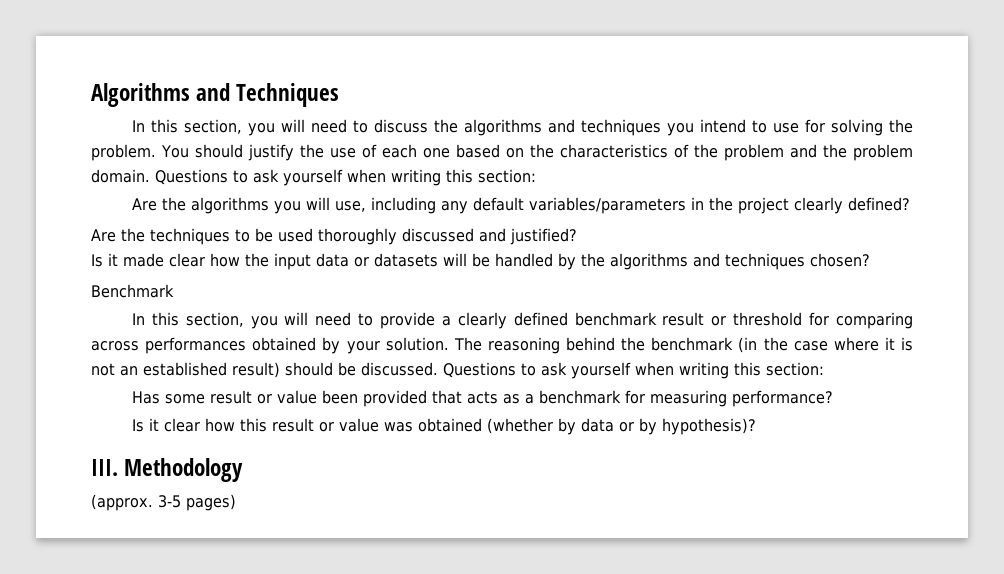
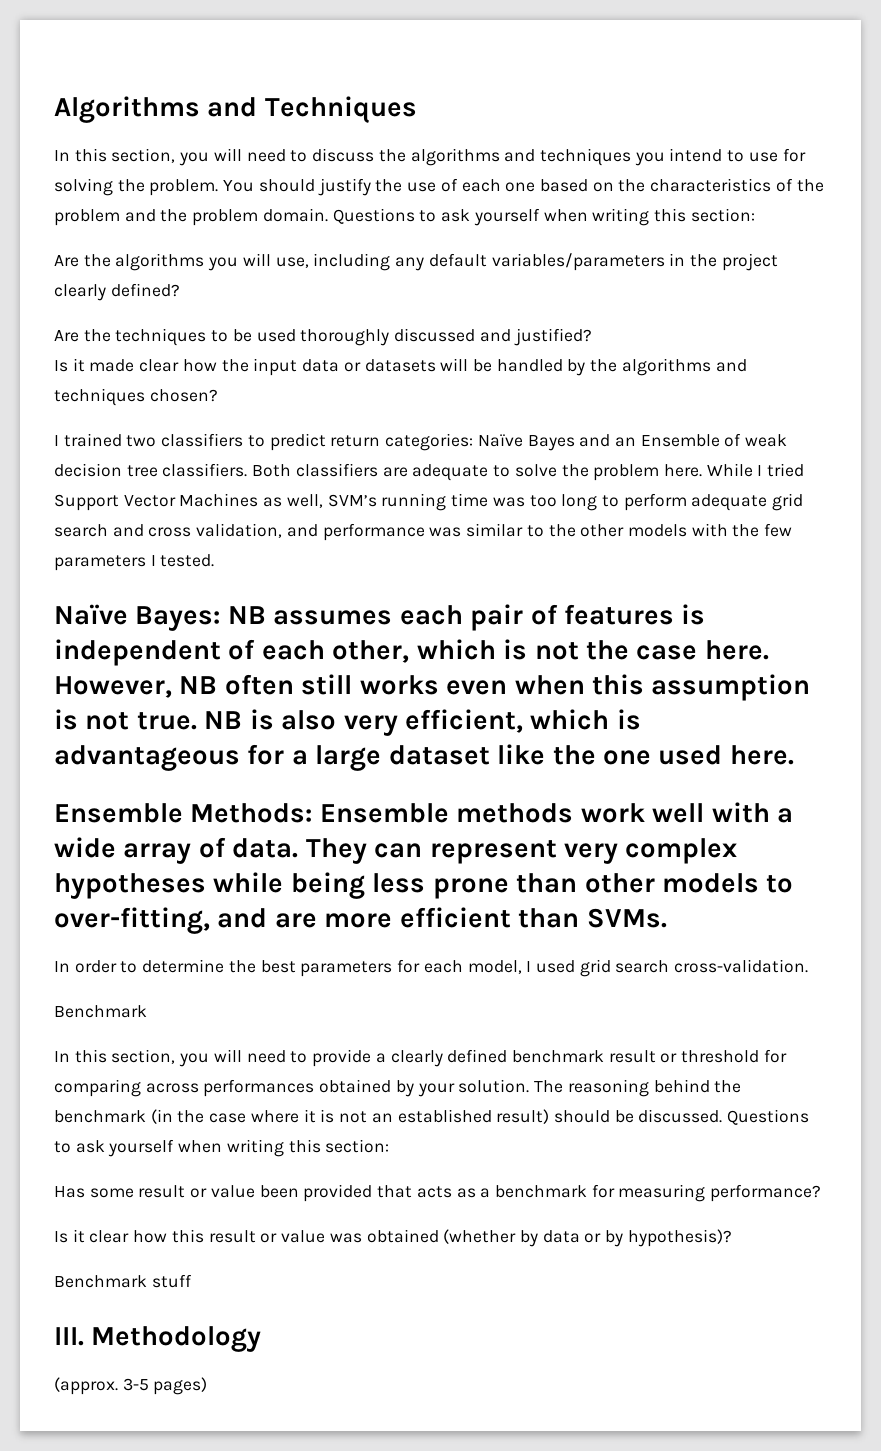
(870, 260) none -> [54,433,788,451] [54,463,805,481] [54,493,804,511] [54,523,793,541] [54,554,215,571] [54,604,706,631] [54,639,769,666] [54,674,811,701] [54,709,641,736] [54,744,794,771] [54,802,793,823] [54,837,738,864] [54,872,794,899] [54,907,667,934] [54,959,809,977] // I trained two classifiers to predict return categories: Naïve Bayes and an Ensemble of weak decision tree classifiers. Both classifiers are adequate to solve the problem here. While I tried Support Vector Machines as well, SVM’s running time was too long to perform adequate grid search and cross validation, and performance was similar to the other models with the few parameters I tested. // Naïve Bayes: NB assumes each pair of features is independent of each other, which is not the case here. However, NB often still works even when this assumption is not true. NB is also very efficient, which is advantageous for a large dataset like the one used here. // Ensemble Methods: Ensemble methods work well with a wide array of data. They can represent very complex hypotheses while being less prone than other models to over-fitting, and are more efficient than SVMs. // In order to determine the best parameters for each model, I used grid search cross-validation.
(756, 426) none -> [54,1274,192,1288] // Benchmark stuff

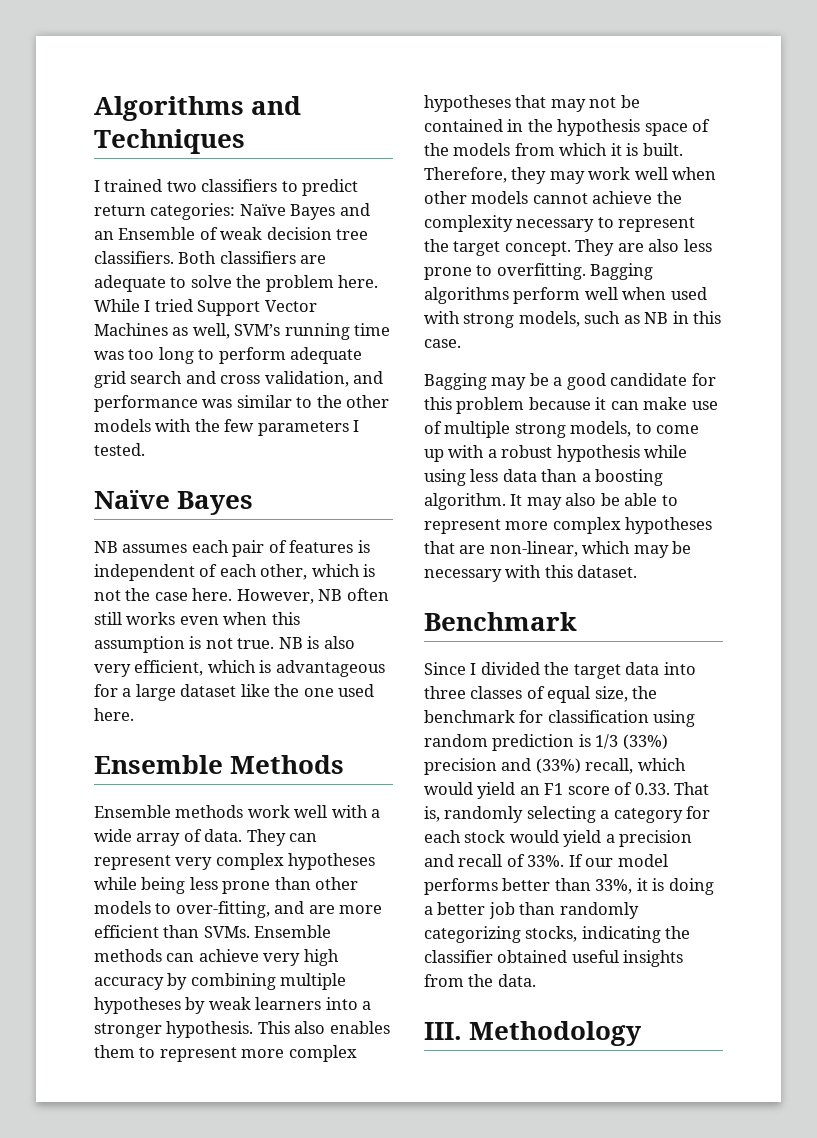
[54,148,806,166] [54,178,824,196] [54,208,755,226] [54,253,778,271] [54,283,180,301] [54,328,592,346] [54,358,747,376] [54,388,218,406] // In this section, you will need to discuss the algorithms and techniques you intend to use for solving the problem. You should justify the use of each one based on the characteristics of the problem and the problem domain. Questions to ask yourself when writing this section: // Are the algorithms you will use, including any default variables/parameters in the project clearly defined? // Are the techniques to be used thoroughly discussed and justified? // Is it made clear how the input data or datasets will be handled by the algorithms and techniques chosen? -> (245, 141) none
[135,606,221,631] Bayes: -> [177,491,254,515] Bayes //
[190,803,313,823] Methods: -> [230,755,345,774] Methods //
[54,959,809,977] [54,1005,147,1018] [54,1049,787,1067] [54,1079,742,1097] [54,1109,810,1125] [54,1139,390,1157] [54,1184,822,1202] [54,1229,732,1247] [54,1274,192,1288] // In order to determine the best parameters for each model, I used grid search cross-validation. // Benchmark // In this section, you will need to provide a clearly defined benchmark result or threshold for comparing across performances obtained by your solution. The reasoning behind the benchmark (in the case where it is not an established result) should be discussed. Questions to ask yourself when writing this section: // Has some result or value been provided that acts as a benchmark for measuring performance? // Is it clear how this result or value was obtained (whether by data or by hypothesis)? // Benchmark stuff -> [254,925,332,938] [94,949,339,966] [94,973,347,990] [94,997,372,1014] [94,1021,390,1038] [94,1045,357,1062] [424,95,640,112] [424,119,711,136] [424,143,683,156] [424,167,717,184] [424,191,682,204] [424,215,696,232] [424,239,712,256] [424,263,654,280] [424,287,707,304] [424,311,722,328] [424,339,461,348] [424,373,716,390] [424,397,718,414] [424,421,700,438] [424,445,688,462] [424,469,664,486] [424,493,678,510] [424,517,713,534] [424,541,692,558] [424,565,638,582] [424,612,577,631] [424,662,696,679] [424,686,658,703] [424,710,696,727] [424,734,668,751] [424,758,686,775] [424,782,710,799] [424,806,711,823] [424,830,693,847] [424,854,668,867] [424,878,714,895] [424,902,639,919] [424,926,691,943] [424,950,684,967] [424,974,536,987] Ensemble methods can achieve very high accuracy by combining multiple hypotheses by weak learners into a stronger hypothesis. This also enables them to represent more complex hypotheses that may not be contained in the hypothesis space of the models from which it is built. Therefore, they may work well when other models cannot achieve the complexity necessary to represent the target concept. They are also less prone to overfitting. Bagging algorithms perform well when used with strong models, such as NB in this case. // Bagging may be a good candidate for this problem because it can make use of multiple strong models, to come up with a robust hypothesis while using less data than a boosting algorithm. It may also be able to represent more complex hypotheses that are non-linear, which may be necessary with this dataset. // Benchmark // Since I divided the target data into three classes of equal size, the benchmark for classification using random prediction is 1/3 (33%) precision and (33%) recall, which would yield an F1 score of 0.33. That is, randomly selecting a category for each stock would yield a precision and recall of 33%. If our model performs better than 33%, it is doing a better job than randomly categorizing stocks, indicating the classifier obtained useful insights from the data.
[54,1377,208,1395] // (approx. 3-5 pages) -> (643, 1033) none

